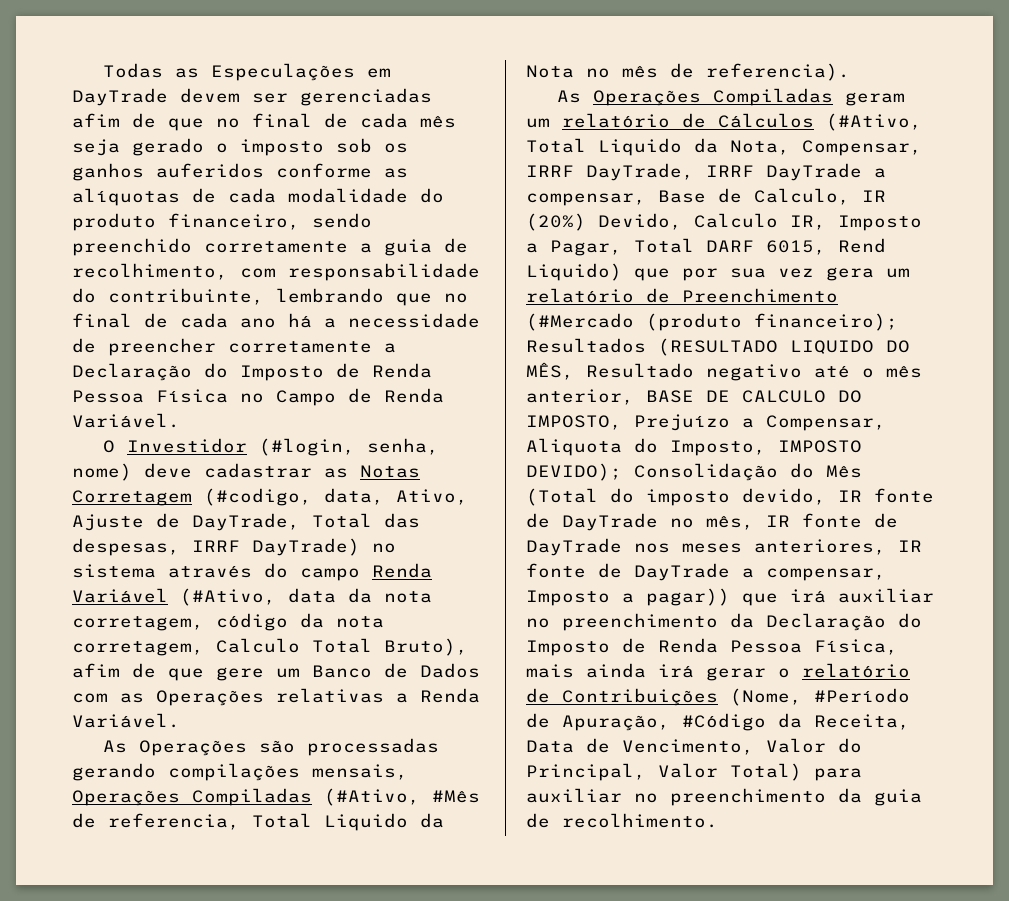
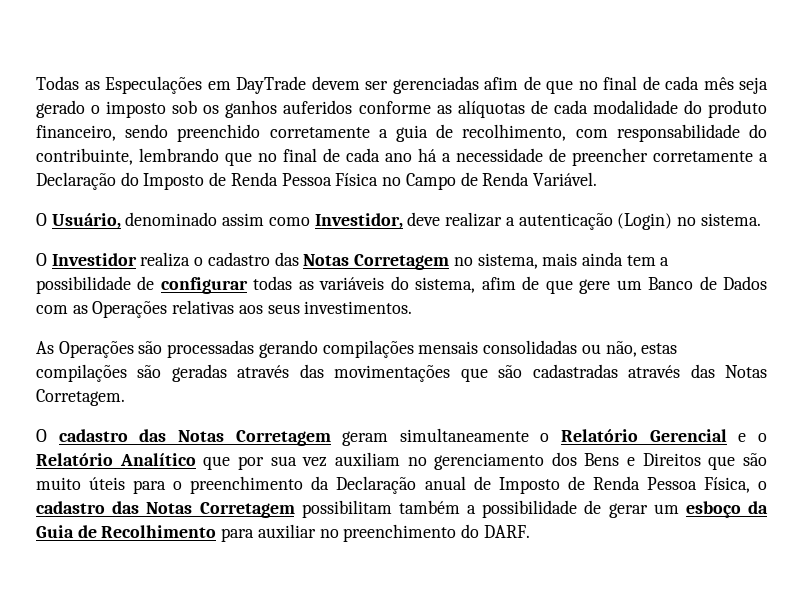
[126,438,439,456] [72,463,420,481] [72,488,468,506] [72,513,420,531] [72,538,396,556] [72,563,432,581] [72,588,432,606] [72,613,384,631] [72,638,468,656] Investidor (#login, senha, nome) deve cadastrar as Notas Corretagem (#codigo, data, Ativo, Ajuste de DayTrade, Total das despesas, IRRF DayTrade) no sistema através do campo Renda Variável (#Ativo, data da nota corretagem, código da nota corretagem, Calculo Total Bruto), -> [51,212,761,230] [36,252,670,270] [36,276,476,294] Usuário, denominado assim como Investidor, deve realizar a autenticação (Login) no sistema. // O Investidor realiza o cadastro das Notas Corretagem no sistema, mais ainda tem a possibilidade de configurar todas as variáveis do sistema,
[396,688,480,703] [72,713,180,728] a Renda Variável. -> [238,301,413,314] aos seus investimentos.
[312,764,408,780] [72,788,480,806] [72,813,444,831] [526,63,850,81] [556,88,905,106] [526,113,922,131] [526,138,922,156] [526,163,886,181] [526,188,886,206] [526,213,922,231] [526,238,886,256] [526,263,910,281] [526,288,838,303] [526,313,898,331] [526,338,910,356] [526,362,922,381] [526,389,862,405] [526,414,886,431] [526,438,862,456] [526,463,862,481] [526,488,934,506] [526,513,898,531] [526,538,922,556] [526,563,886,581] [526,588,934,606] [526,618,550,628] mensais, Operações Compiladas (#Ativo, #Mês de referencia, Total Liquido da Nota no mês de referencia). // As Operações Compiladas geram um relatório de Cálculos (#Ativo, Total Liquido da Nota, Compensar, IRRF DayTrade, IRRF DayTrade a compensar, Base de Calculo, IR (20%) Devido, Calculo IR, Imposto a Pagar, Total DARF 6015, Rend Liquido) que por sua vez gera um relatório de Preenchimento (#Mercado (produto financeiro); Resultados (RESULTADO LIQUIDO DO MÊS, Resultado negativo até o mês anterior, BASE DE CALCULO DO IMPOSTO, Prejuízo a Compensar, Aliquota do Imposto, IMPOSTO DEVIDO); Consolidação do Mês (Total do imposto devido, IR fonte de DayTrade no mês, IR fonte de DayTrade nos meses anteriores, IR fonte de DayTrade a compensar, Imposto a pagar)) que irá auxiliar no -> [418,340,678,357] [36,364,767,382] [36,389,125,406] [36,428,767,446] [36,452,767,470] [36,477,183,494] mensais consolidadas ou não, estas compilações são geradas através das movimentações que são cadastradas através das Notas Corretagem. // O cadastro das Notas Corretagem geram simultaneamente o Relatório Gerencial e o Relatório Analítico que por sua vez auxiliam no gerenciamento dos Bens e Direitos que são muito úteis para o
[898,613,922,628] do -> [424,476,491,490] anual de
[526,663,910,681] [526,688,910,706] [526,713,910,731] [526,738,862,755] [526,763,862,781] [526,788,922,806] [526,813,718,828] mais ainda irá gerar o relatório de Contribuições (Nome, #Período de Apuração, #Código da Receita, Data de Vencimento, Valor do Principal, Valor Total) para auxiliar no preenchimento da guia de recolhimento. -> [757,481,767,490] [36,500,768,518] [36,524,530,542] o cadastro das Notas Corretagem possibilitam também a possibilidade de gerar um esboço da Guia de Recolhimento para auxiliar no preenchimento do DARF.

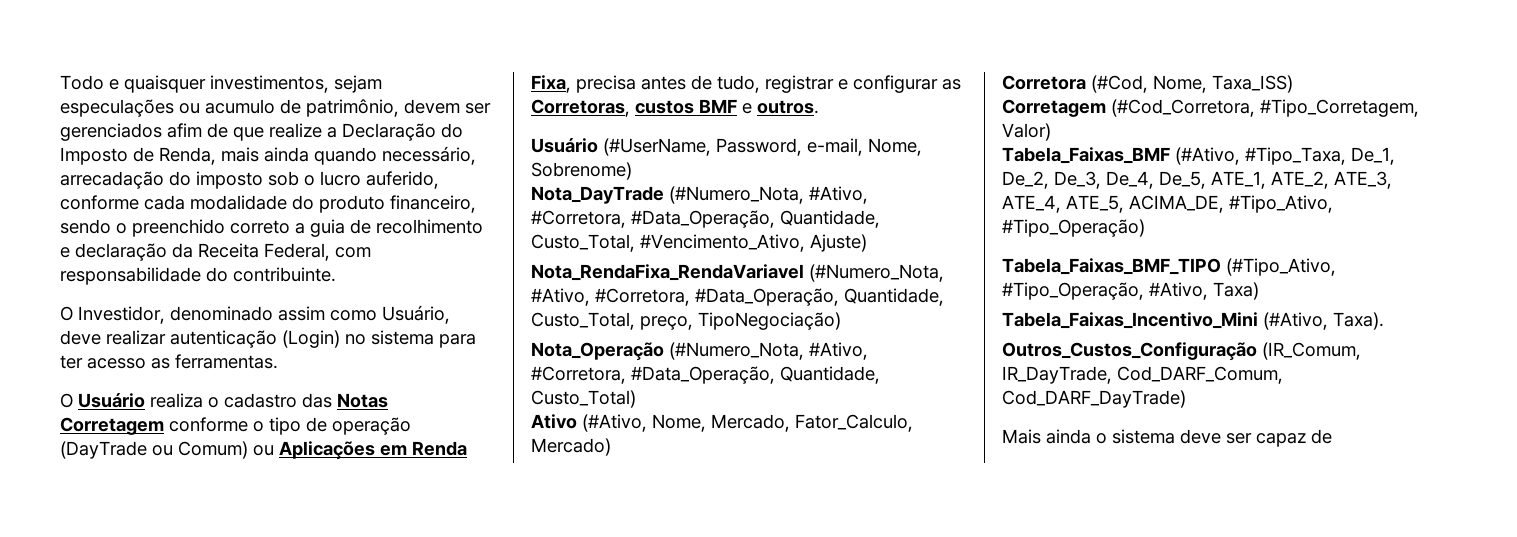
[36,76,306,94] Todas as Especulações em DayTrade -> [60,75,382,93] [60,99,399,117] Todo e quaisquer investimentos, sejam especulações ou acumulo de patrimônio,
[392,76,768,94] [36,100,548,118] gerenciadas afim de que no final de cada mês seja gerado o imposto sob os ganhos auferidos conforme as alíquotas de -> [60,123,463,141] [60,146,476,165] [60,171,439,189] [60,195,139,210] gerenciados afim de que realize a Declaração do Imposto de Renda, mais ainda quando necessário, arrecadação do imposto sob o lucro auferido, conforme
[177,124,767,142] [36,148,768,166] [36,172,597,190] [36,213,121,229] preenchido corretamente a guia de recolhimento, com responsabilidade do contribuinte, lembrando que no final de cada ano há a necessidade de preencher corretamente a Declaração do Imposto de Renda Pessoa Física no Campo de Renda Variável. // O Usuário, -> [116,219,483,237] [60,243,371,261] [60,267,336,285] [60,306,165,324] o preenchido correto a guia de recolhimento e declaração da Receita Federal, com responsabilidade do contribuinte. // O Investidor,
[314,213,403,229] Investidor, -> [382,305,450,324] Usuário,
[505,217,515,226] a -> (166, 337) none
[700,213,761,226] [36,253,137,266] sistema. // O Investidor -> [371,330,476,348] [60,354,278,369] [60,393,145,408] sistema para ter acesso as ferramentas. // O Usuário
[453,252,670,269] [36,276,767,294] [36,300,413,318] [36,340,678,358] [36,364,767,382] [36,389,125,406] [36,428,767,446] [36,452,767,470] [36,476,767,494] [36,500,768,518] [36,524,530,542] no sistema, mais ainda tem a possibilidade de configurar todas as variáveis do sistema, afim de que gere um Banco de Dados com as Operações relativas aos seus investimentos. // As Operações são processadas gerando compilações mensais consolidadas ou não, estas compilações são geradas através das movimentações que são cadastradas através das Notas Corretagem. // O cadastro das Notas Corretagem geram simultaneamente o Relatório Gerencial e o Relatório Analítico que por sua vez auxiliam no gerenciamento dos Bens e Direitos que são muito úteis para o preenchimento da Declaração anual de Imposto de Renda Pessoa Física, o cadastro das Notas Corretagem possibilitam também a possibilidade de gerar um esboço da Guia de Recolhimento para auxiliar no preenchimento do DARF. -> [169,417,411,435] [60,441,467,460] [531,75,961,93] [531,99,819,117] [531,138,922,156] [531,162,632,180] [531,186,868,204] [531,210,880,228] [531,234,867,252] [531,264,944,282] [531,288,944,306] [531,312,841,330] [531,342,868,361] [531,366,880,384] [531,390,636,408] [531,414,913,432] [531,438,611,456] [1002,75,1293,93] [1002,99,1419,117] [1002,123,1051,141] [1002,147,1395,165] [1002,171,1392,189] [1002,195,1333,213] [1002,219,1145,237] [1002,258,1336,276] [1002,282,1259,300] [1002,312,1384,330] [1002,342,1361,361] [1002,366,1283,384] [1002,390,1186,408] [1002,429,1332,447] conforme o tipo de operação (DayTrade ou Comum) ou Aplicações em Renda Fixa, precisa antes de tudo, registrar e configurar as Corretoras, custos BMF e outros. // Usuário (#UserName, Password, e-mail, Nome, Sobrenome) // Nota_DayTrade (#Numero_Nota, #Ativo, #Corretora, #Data_Operação, Quantidade, Custo_Total, #Vencimento_Ativo, Ajuste) // Nota_RendaFixa_RendaVariavel (#Numero_Nota, #Ativo, #Corretora, #Data_Operação, Quantidade, Custo_Total, preço, TipoNegociação) // Nota_Operação (#Numero_Nota, #Ativo, #Corretora, #Data_Operação, Quantidade, Custo_Total) // Ativo (#Ativo, Nome, Mercado, Fator_Calculo, Mercado) // Corretora (#Cod, Nome, Taxa_ISS) // Corretagem (#Cod_Corretora, #Tipo_Corretagem, Valor) // Tabela_Faixas_BMF (#Ativo, #Tipo_Taxa, De_1, De_2, De_3, De_4, De_5, ATE_1, ATE_2, ATE_3, ATE_4, ATE_5, ACIMA_DE, #Tipo_Ativo, #Tipo_Operação) // Tabela_Faixas_BMF_TIPO (#Tipo_Ativo, #Tipo_Operação, #Ativo, Taxa) // Tabela_Faixas_Incentivo_Mini (#Ativo, Taxa). // Outros_Custos_Configuração (IR_Comum, IR_DayTrade, Cod_DARF_Comum, Cod_DARF_DayTrade) // Mais ainda o sistema deve ser capaz de

